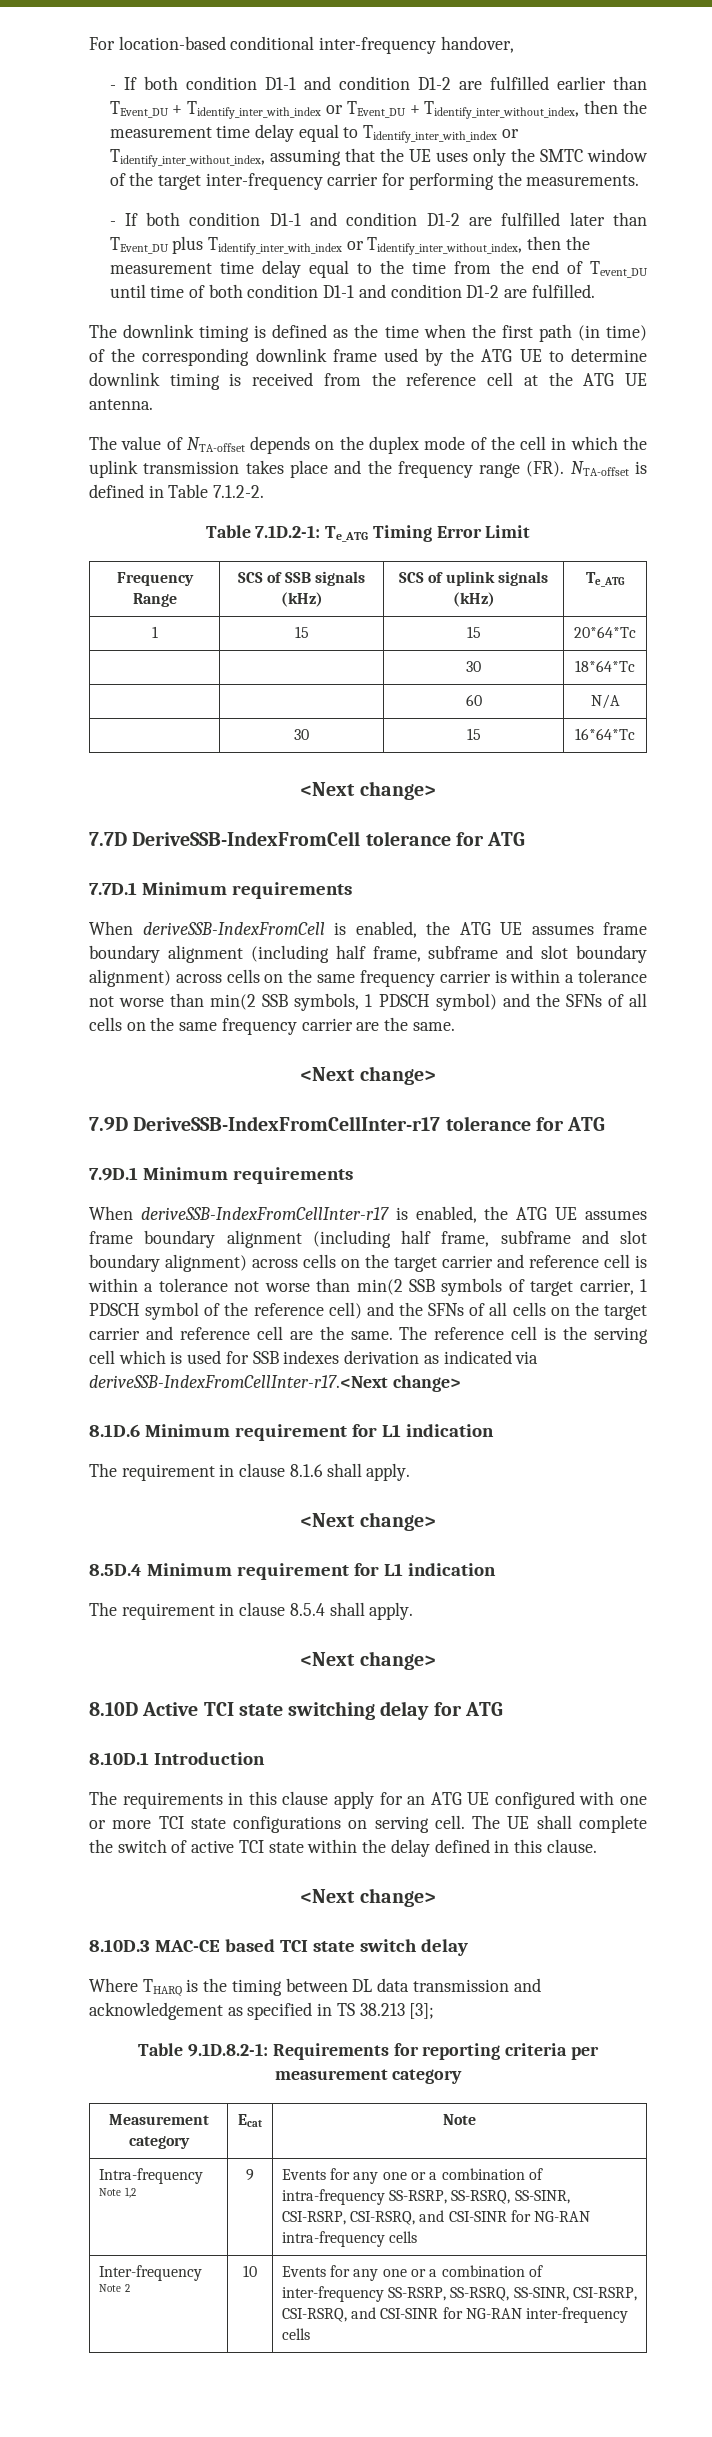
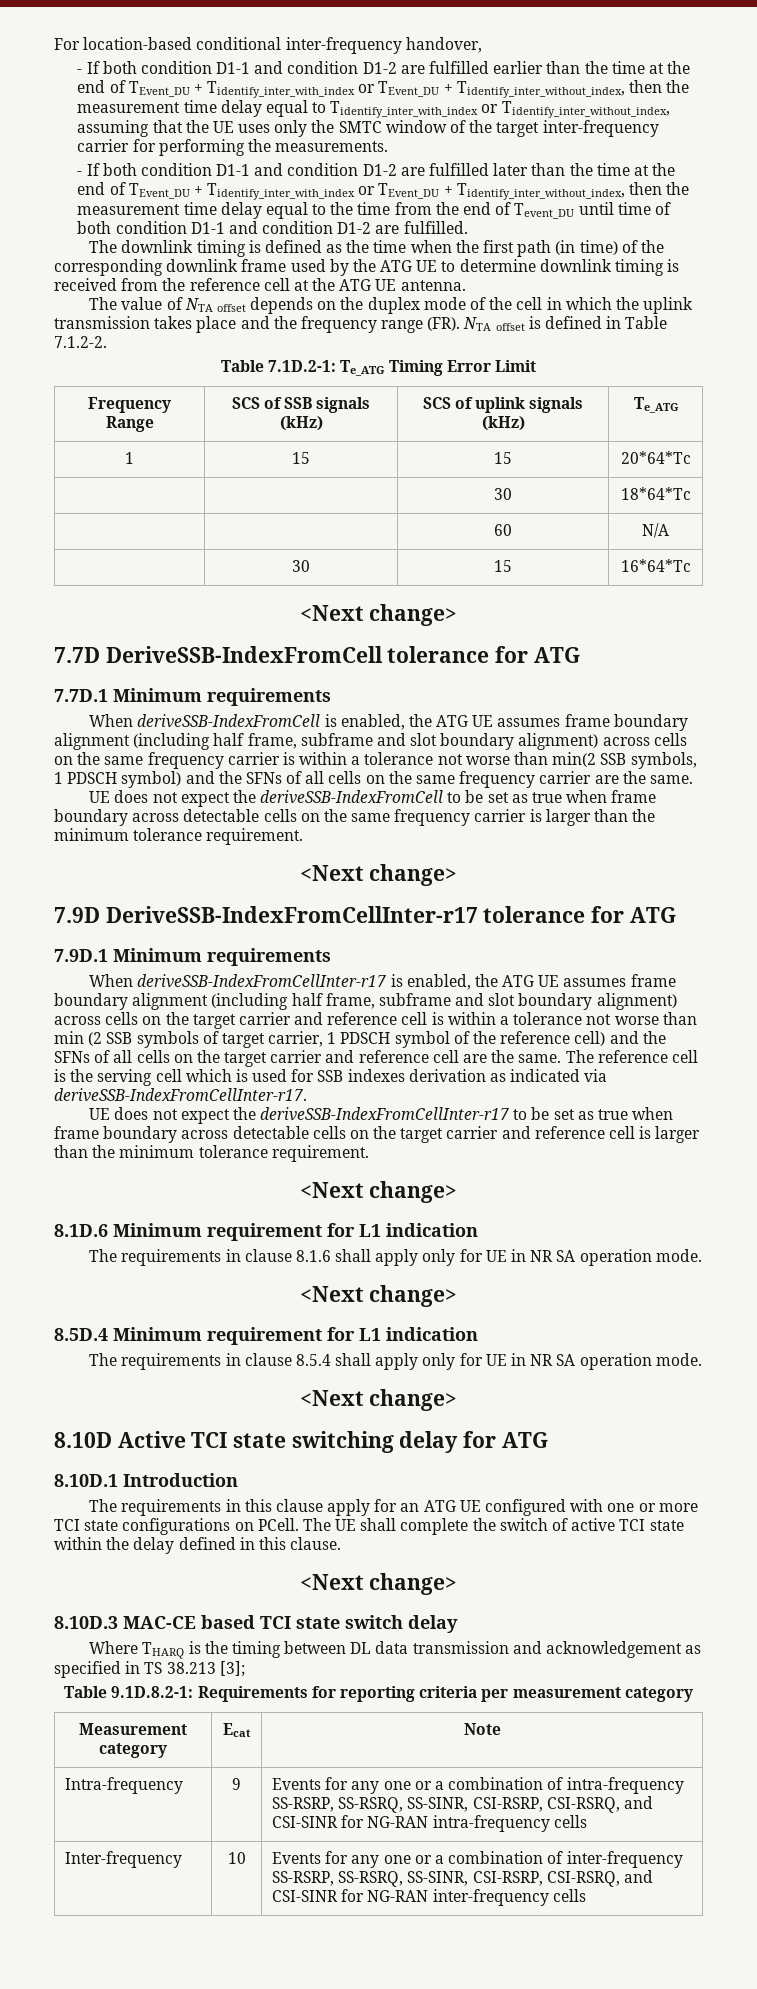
(647, 83) none -> [584,61,691,74] [77,80,126,93] the time at the end of
[109,236,364,255] TEvent_DU plus Tidentify_inter_with_index or -> [569,163,676,176] [77,182,453,200] the time at the end of TEvent_DU + Tidentify_inter_with_index or TEvent_DU +
[186,437,245,452] NTA-offset -> [184,298,246,312] NTA offset
[570,461,629,476] NTA-offset -> [463,317,525,331] NTA offset
(455, 1026) none -> [89,790,657,807] [54,809,656,826] [54,828,304,845] // UE does not expect the deriveSSB-IndexFromCell to be set as true when frame boundary across detectable cells on the same frequency carrier is larger than the minimum tolerance requirement.
[356,1279,403,1295] min(2 -> [54,1031,103,1046] min (2
[89,1375,388,1388] deriveSSB-IndexFromCellInter-r17.<Next -> [54,1088,307,1102] [89,1107,674,1124] [54,1126,701,1143] [54,1145,369,1162] [299,1182,364,1198] deriveSSB-IndexFromCellInter-r17. // UE does not expect the deriveSSB-IndexFromCellInter-r17 to be set as true when frame boundary across detectable cells on the target carrier and reference cell is larger than the minimum tolerance requirement. // <Next
[121,1464,215,1481] requirement -> [121,1249,222,1266] requirements
[366,1463,411,1481] apply. -> [375,1249,702,1266] apply only for UE in NR SA operation mode.
[121,1603,215,1620] requirement -> [121,1353,222,1370] requirements
[369,1602,414,1620] apply. -> [375,1353,702,1370] apply only for UE in NR SA operation mode.
[374,1815,465,1833] serving cell. -> [257,1518,299,1531] PCell.
[98,2187,137,2198] Note 1,2 -> (184, 1785) none
[98,2284,131,2292] Note 2 -> (183, 1859) none

